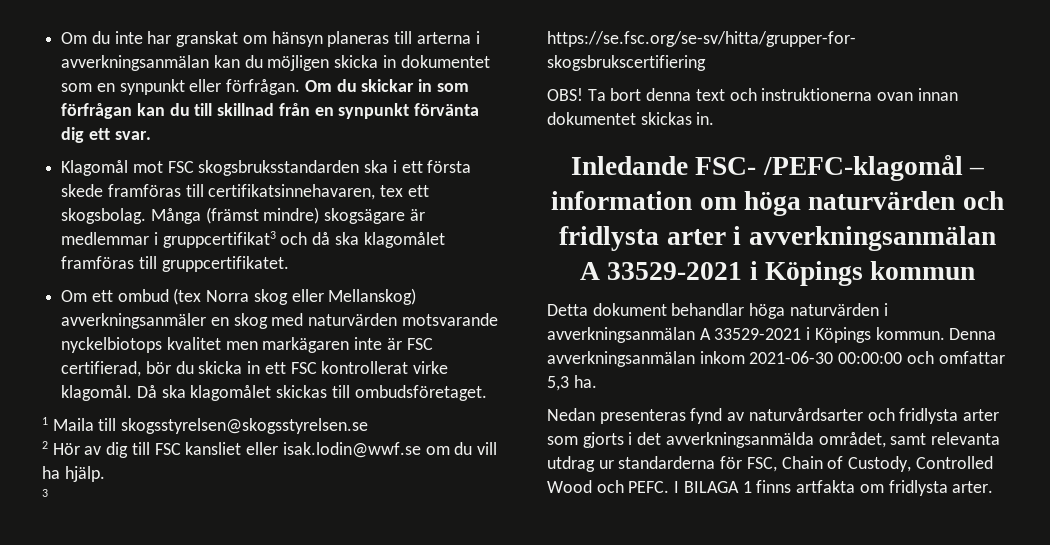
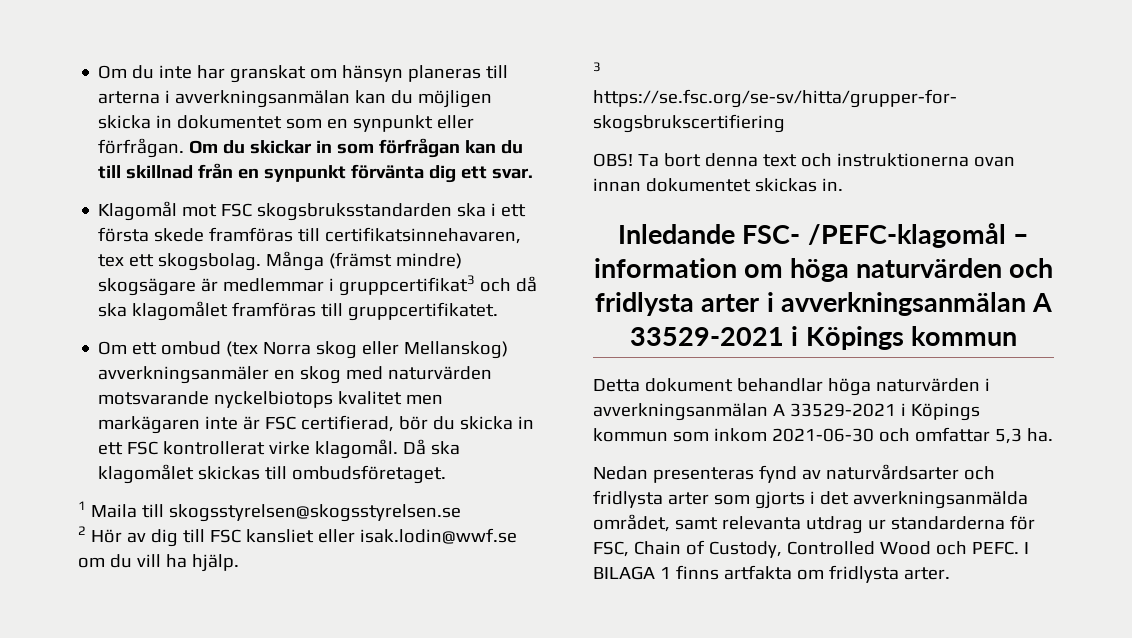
[875,327,997,340] [547,351,695,367] kommun. Denna avverkningsanmälan -> [593,428,709,442] kommun som
[838,352,903,364] 00:00:00 -> (874, 435) none

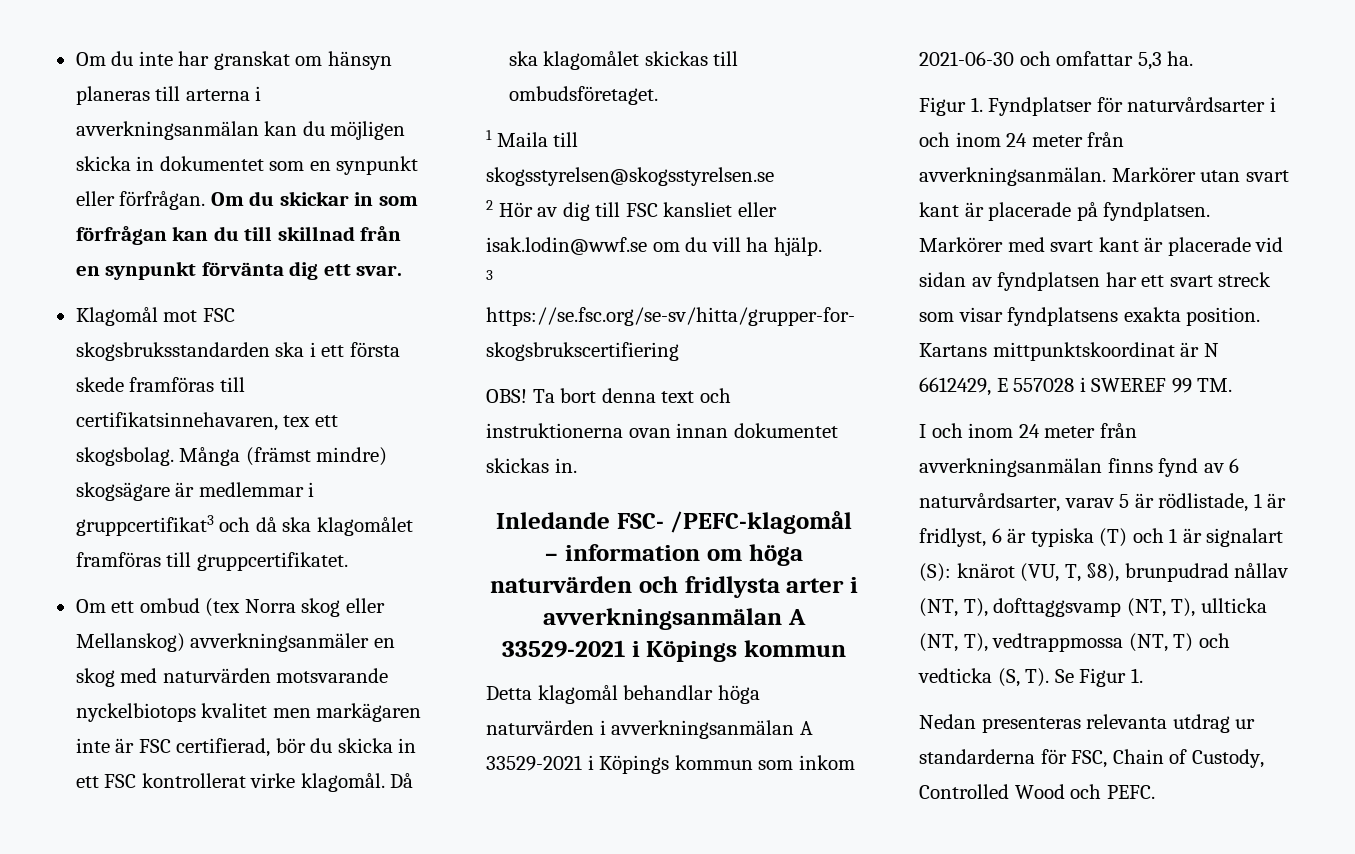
[644,378,733,392] dokument -> [537,685,618,704] klagomål
[593,464,995,483] [593,490,1028,509] [593,514,718,532] Nedan presenteras fynd av naturvårdsarter och fridlysta arter som gjorts i det avverkningsanmälda området, samt -> [919,97,1276,116] [919,132,1125,147] [919,167,1289,186] [919,202,1211,221] [919,237,1284,256] [919,272,1272,291] [919,307,1261,326] [919,342,1219,361] [919,377,1233,396] [919,423,1137,438] [919,458,1240,477] [919,493,1287,512] [919,528,1284,547] [919,563,1289,582] [919,598,1267,617] [919,633,1230,652] [918,668,1143,687] [919,714,1081,733] Figur 1. Fyndplatser för naturvårdsarter i och inom 24 meter från avverkningsanmälan. Markörer utan svart kant är placerade på fyndplatsen. Markörer med svart kant är placerade vid sidan av fyndplatsen har ett svart streck som visar fyndplatsens exakta position. Kartans mittpunktskoordinat är N 6612429, E 557028 i SWEREF 99 TM. // I och inom 24 meter från avverkningsanmälan finns fynd av 6 naturvårdsarter, varav 5 är rödlistade, 1 är fridlyst, 6 är typiska (T) och 1 är signalart (S): knärot (VU, T, §8), brunpudrad nållav (NT, T), dofttaggsvamp (NT, T), ullticka (NT, T), vedtrappmossa (NT, T) och vedticka (S, T). Se Figur 1. // Nedan presenteras
[1023,542,1029,554] [593,565,950,583] I BILAGA 1 finns artfakta om fridlysta arter. -> (1155, 792) none

